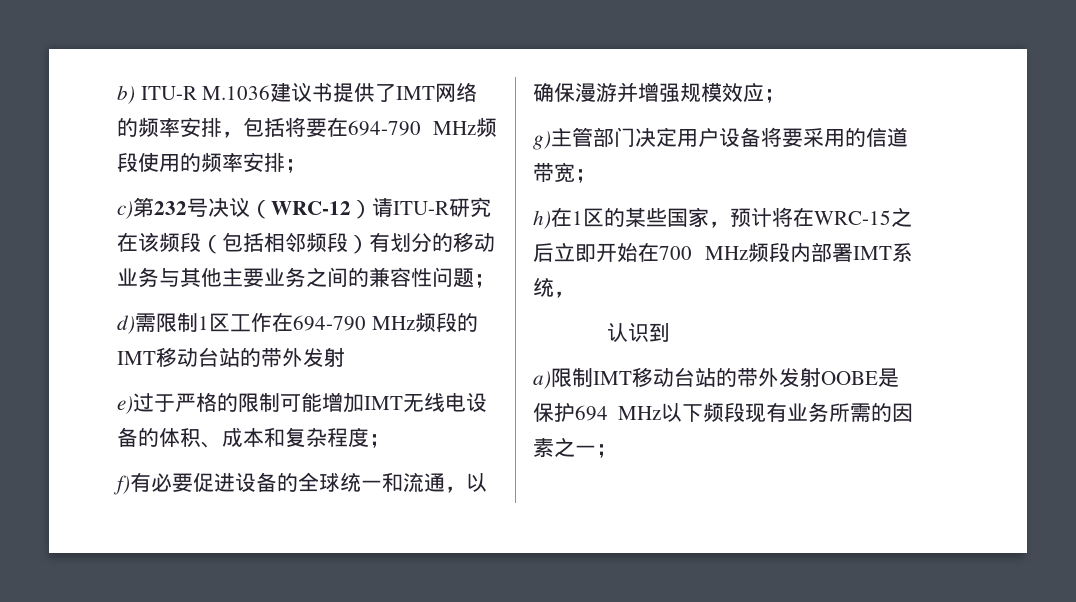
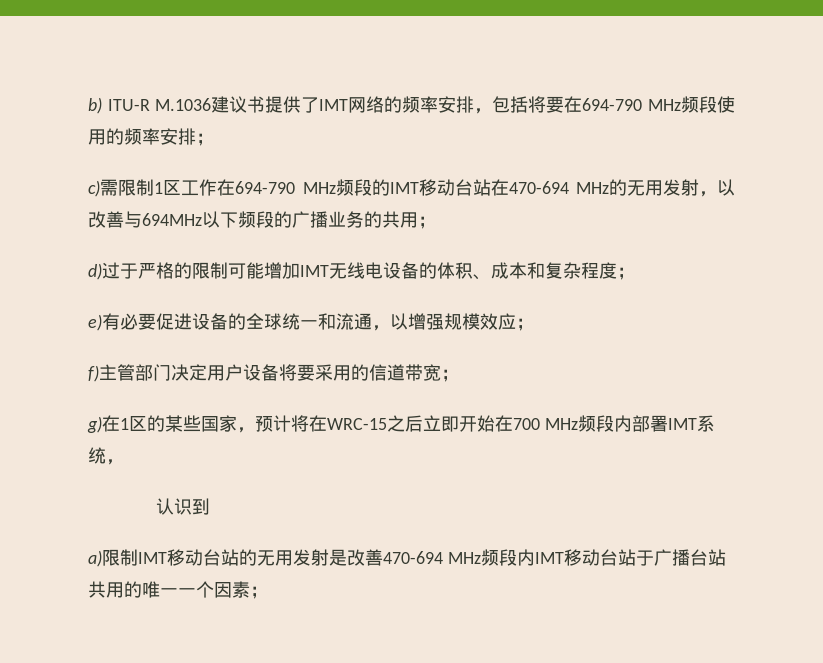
[133,197,491,219] [117,232,495,254] [117,267,495,288] [117,315,135,334] 第232号决议（WRC-12）请ITU-R研究在该频段（包括相邻频段）有划分的移动业务与其他主要业务之间的兼容性问题； // d) -> (100, 188) none
[240,347,345,368] [117,396,133,414] 的带外发射 // e) -> [490,179,735,197] [88,211,436,229] [88,263,102,280] 在470-694 MHz的无用发射，以改善与694MHz以下频段的广播业务的共用； // d)
[113,475,130,495] f) -> [88,314,102,331] e)
[533,82,638,103] 确保漫游并 -> (408, 321) none
[533,131,551,150] g) -> [88,365,99,382] f)
[533,210,551,229] h) -> [87,416,102,433] g)
[737,367,899,388] [533,402,913,423] [533,438,596,458] 带外发射OOBE是保护694 MHz以下频段现有业务所需的因素之一 -> [257,549,726,566] [88,581,250,598] 无用发射是改善470-694 MHz频段内IMT移动台站于广播台站共用的唯一一个因素

